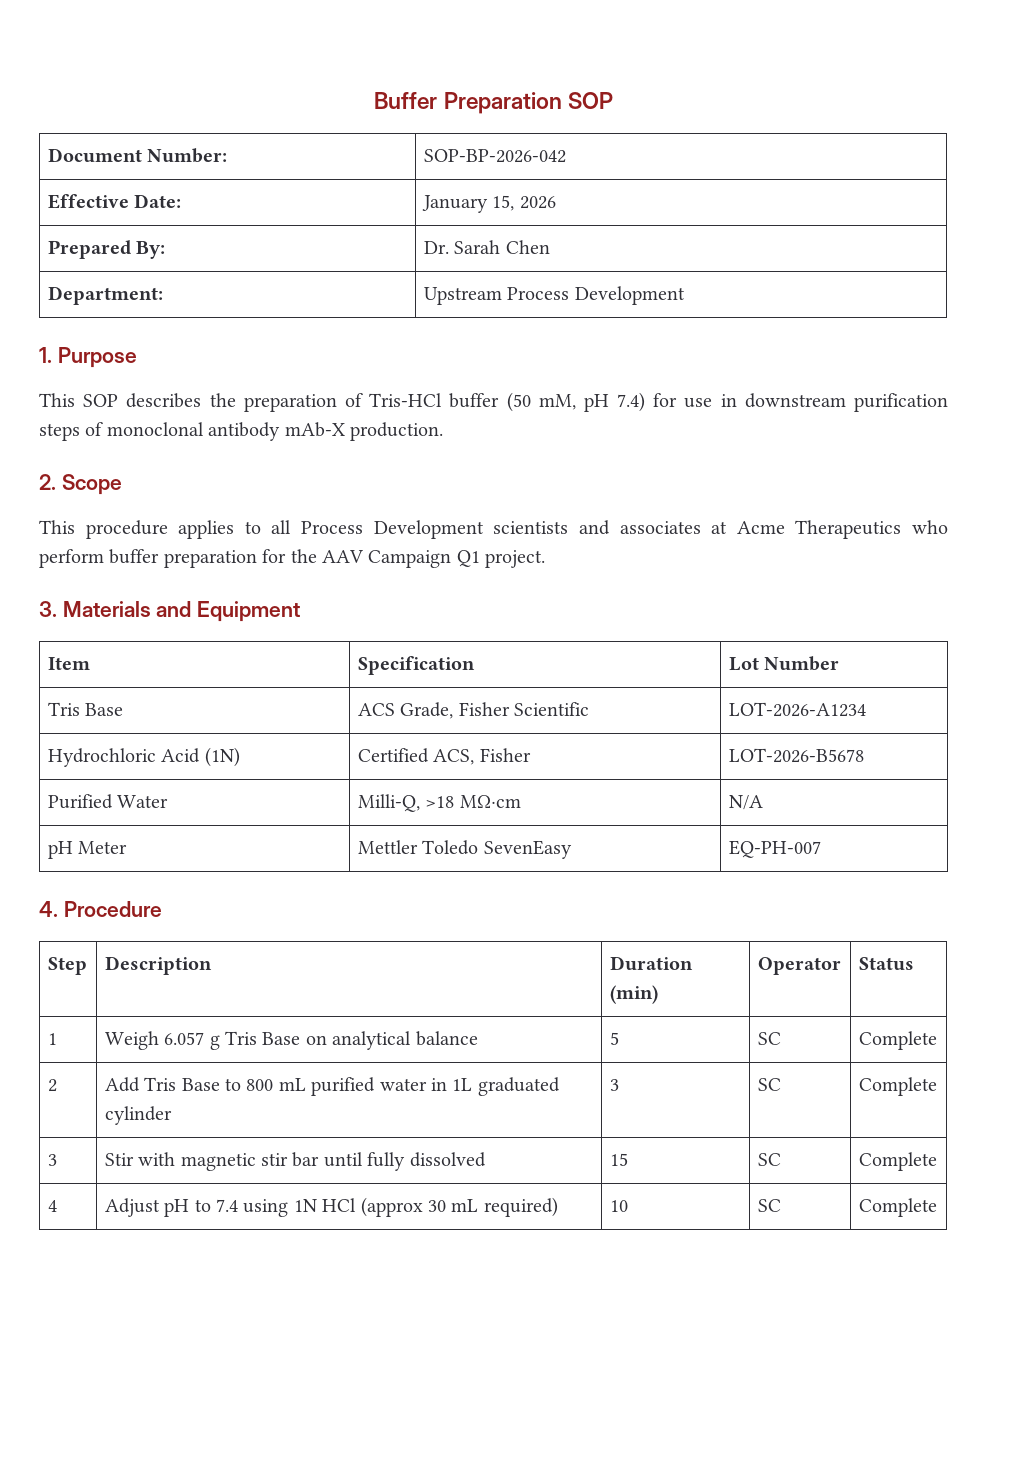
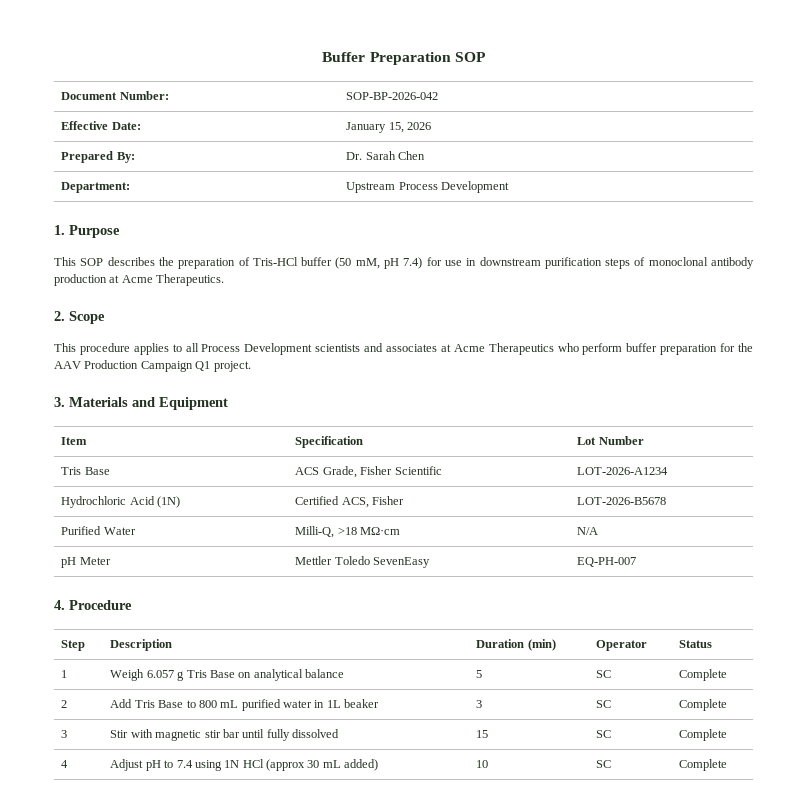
[284,422,443,441] mAb-X production. -> [54,274,225,286] production at Acme Therapeutics.
(364, 556) none -> [84,360,139,369] Production
[477,1077,560,1096] [104,1106,172,1125] graduated cylinder -> [344,699,380,708] beaker
[483,1197,558,1217] required) -> [344,759,379,771] added)

